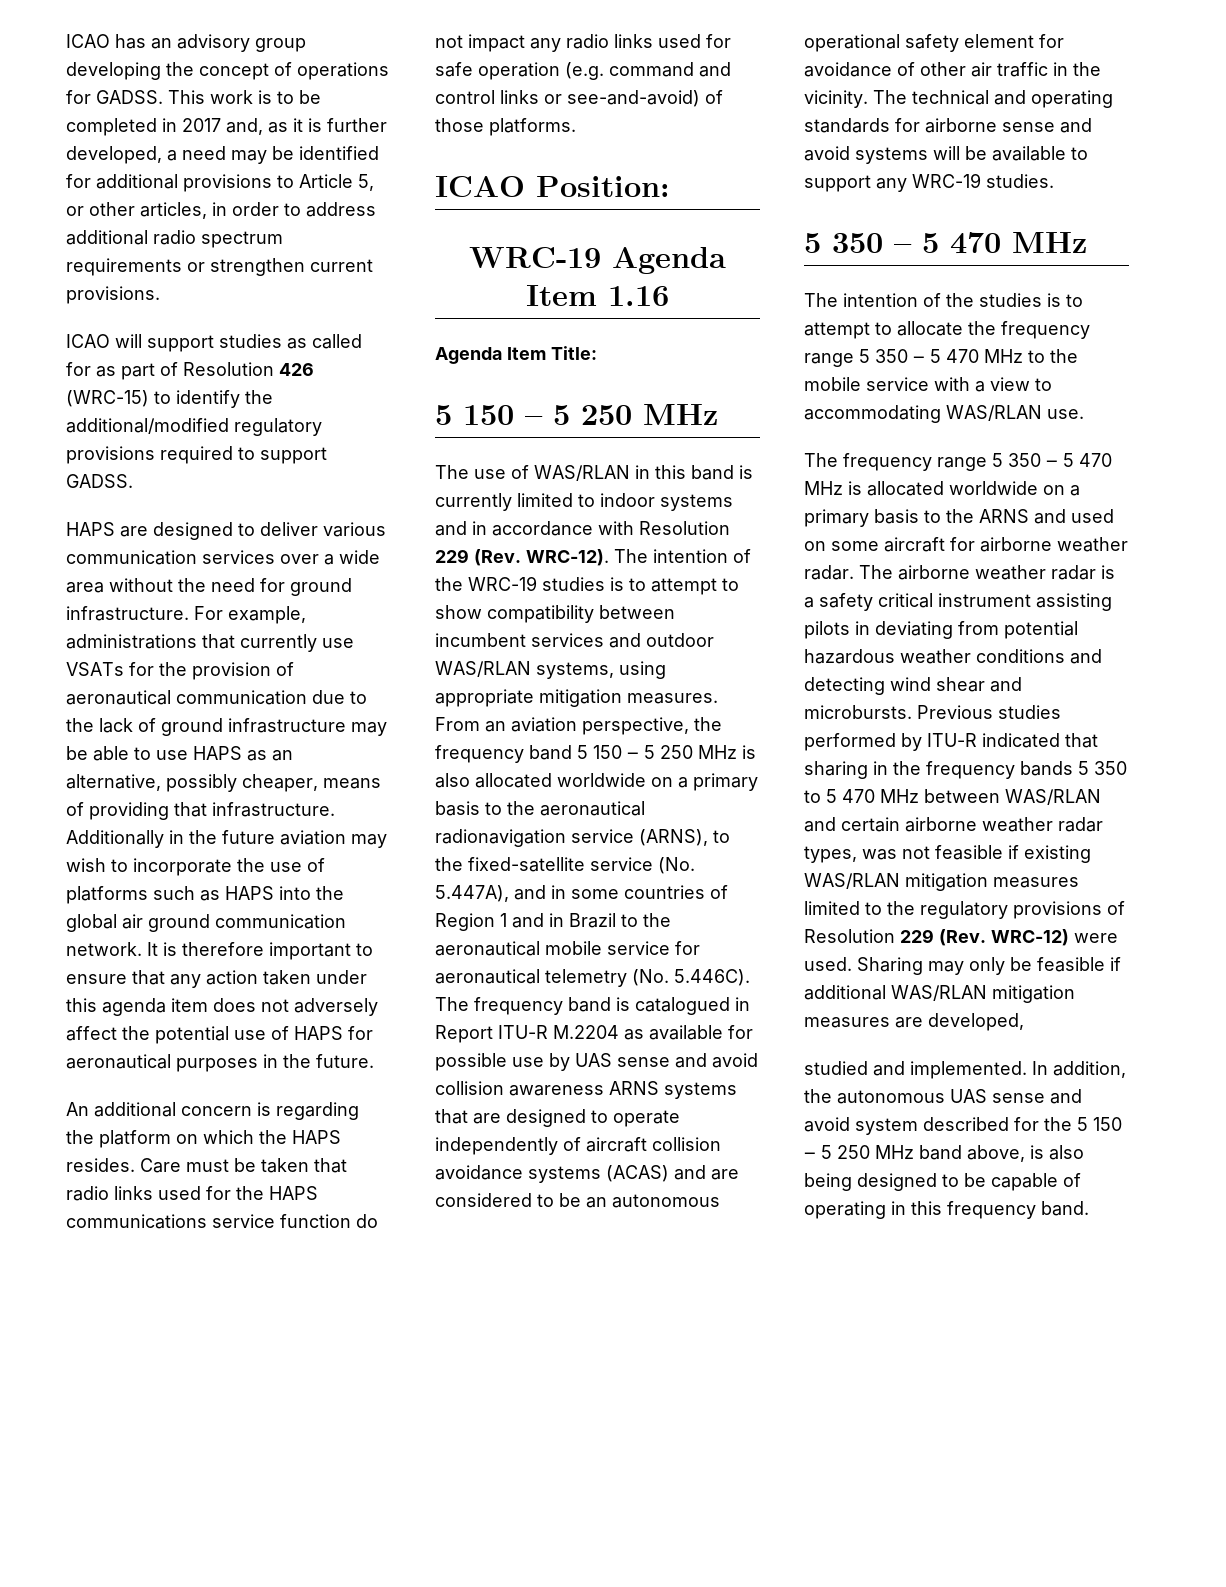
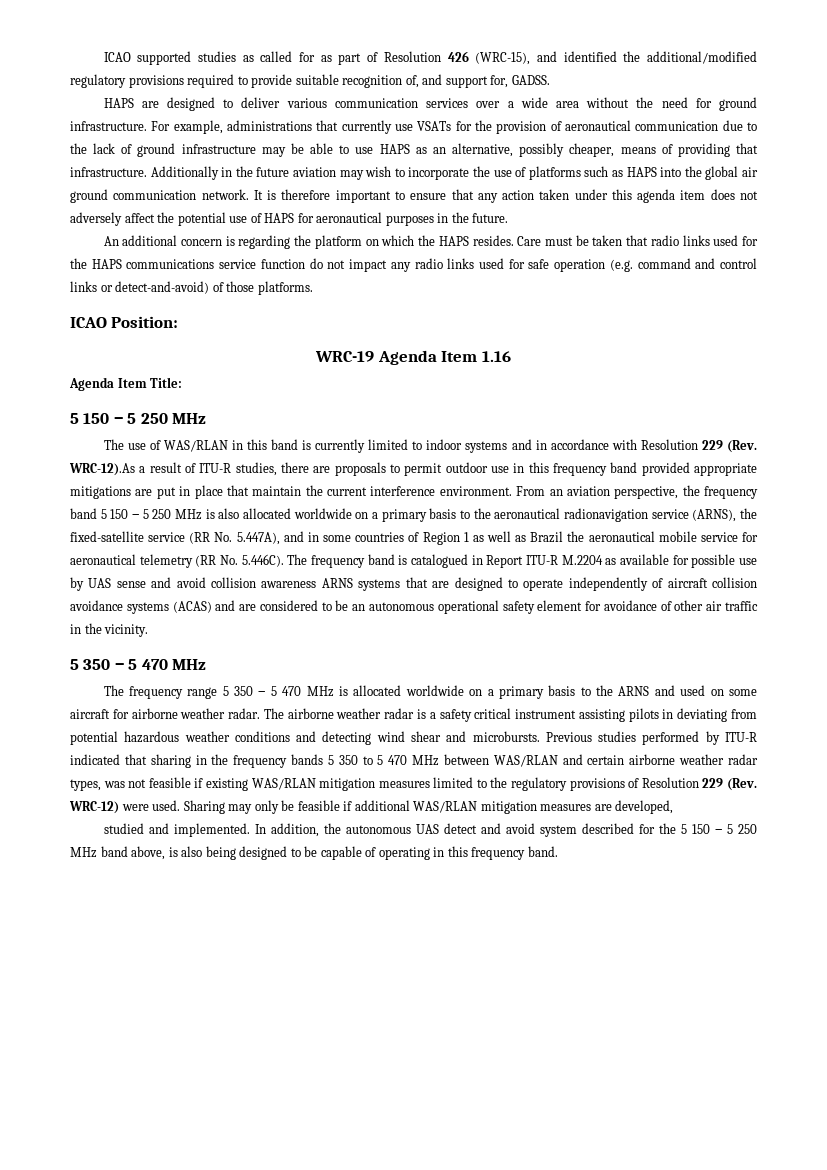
[66,34,306,52] [66,62,389,80] [66,90,321,104] [66,118,387,136] [66,146,379,164] [66,174,374,192] [66,202,376,219] [66,230,283,248] [66,258,373,276] [66,286,160,304] [66,334,214,352] ICAO has an advisory group developing the concept of operations for GADSS. This work is to be completed in 2017 and, as it is further developed, a need may be identified for additional provisions to Article 5, or other articles, in order to address additional radio spectrum requirements or strengthen current provisions. // ICAO will support -> [103,51,192,65] ICAO supported
[66,390,240,408] (WRC-15) to identify -> [475,51,617,65] (WRC-15), and identified
[260,447,327,464] support -> [251,74,509,88] provide suitable recognition of, and support for,
[567,90,700,107] see-and-avoid) -> [115,281,210,294] detect-and-avoid)
[526,549,751,566] [435,576,739,595] [435,605,675,623] [435,633,714,648] [435,661,666,679] [435,689,718,707] WRC-12). The intention of the WRC-19 studies is to attempt to show compatibility between incumbent services and outdoor WAS/RLAN systems, using appropriate mitigation measures. -> [69,462,757,476] [70,485,512,499] WRC-12).As a result of ITU-R studies, there are proposals to permit outdoor use in this frequency band provided appropriate mitigations are put in place that maintain the current interference environment.
[713,830,730,843] to -> (737, 515) none
[658,857,695,874] (No. -> [189,532,233,544] (RR No.
[512,913,638,928] and in Brazil to -> [472,531,564,543] as well as Brazil
[632,969,669,986] (No. -> [195,555,238,567] (RR No.
[873,90,1113,108] [804,118,1092,133] [804,146,1088,164] [804,173,1054,192] [804,232,1087,254] [804,293,1083,307] [804,321,1090,339] [804,349,1078,367] [804,377,1052,392] [804,405,1084,423] The technical and operating standards for airborne sense and avoid systems will be available to support any WRC-19 studies. // 5 350 ‒ 5 470 MHz // The intention of the studies is to attempt to allocate the frequency range 5 350 ‒ 5 470 MHz to the mobile service with a view to accommodating WAS/RLAN use. -> [70,659,207,670] // 5 350 ‒ 5 470 MHz
[992,1093,1045,1103] sense -> [443,823,477,834] detect

